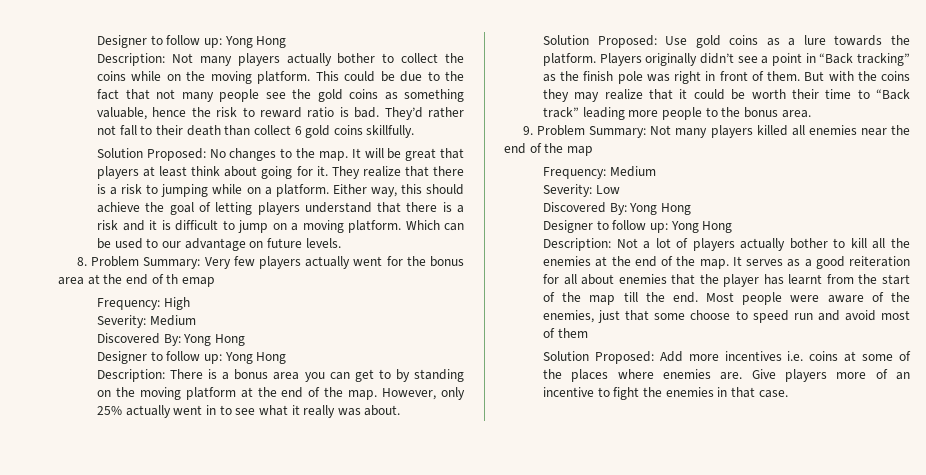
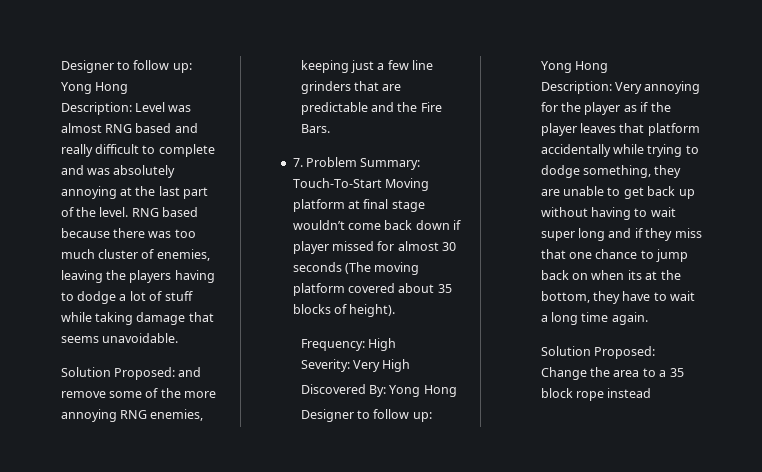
[97,35,287,48] [97,53,464,66] [97,71,465,84] [97,89,464,102] [97,107,464,120] [97,125,415,138] [97,148,464,161] [97,166,465,179] [97,184,465,197] [97,202,465,215] [97,220,464,233] [97,238,341,251] [77,256,464,269] [58,274,215,287] Designer to follow up: Yong Hong // Description: Not many players actually bother to collect the coins while on the moving platform. This could be due to the fact that not many people see the gold coins as something valuable, hence the risk to reward ratio is bad. They’d rather not fall to their death than collect 6 gold coins skillfully. // Solution Proposed: No changes to the map. It will be great that players at least think about going for it. They realize that there is a risk to jumping while on a platform. Either way, this should achieve the goal of letting players understand that there is a risk and it is difficult to jump on a moving platform. Which can be used to our advantage on future levels. // 8. Problem Summary: Very few players actually went for the bonus area at the end of th emap -> [60,60,192,73] [60,82,129,94] [60,102,192,115] [60,123,198,133] [60,144,215,157] [60,165,176,178] [60,186,209,199] [60,207,199,217] [60,228,196,238] [60,249,210,261] [60,270,215,283] [60,291,193,304] [60,312,214,325] [60,333,179,343] [60,367,202,380] [60,388,217,398] [60,409,204,422] [300,60,434,73] [300,81,402,94] [300,102,442,115] [300,124,330,133] [292,157,421,170] [292,178,429,191] [292,199,425,212] [292,220,462,230] [292,241,457,254] [292,262,420,275] [292,283,452,296] [292,304,396,317] Designer to follow up: Yong Hong // Description: Level was almost RNG based and really difficult to complete and was absolutely annoying at the last part of the level. RNG based because there was too much cluster of enemies, leaving the players having to dodge a lot of stuff while taking damage that seems unavoidable. // Solution Proposed: and remove some of the more annoying RNG enemies, keeping just a few line grinders that are predictable and the Fire Bars. // 7. Problem Summary: Touch-To-Start Moving platform at final stage wouldn’t come back down if player missed for almost 30 seconds (The moving platform covered about 35 blocks of height).
[149,315,196,326] Medium -> [353,359,411,372] Very High
[170,369,465,382] [97,387,465,400] [97,405,401,418] [543,35,910,48] [543,53,910,66] [543,71,910,84] [543,89,910,102] [543,107,811,120] [523,125,910,138] [504,143,593,156] [543,166,656,179] [543,184,620,197] [543,202,691,215] [543,220,733,233] [543,238,910,251] [543,256,910,269] [543,274,910,287] [543,292,910,305] [543,310,910,323] [543,328,588,338] [543,351,911,364] [543,369,910,382] [543,387,788,400] There is a bonus area you can get to by standing on the moving platform at the end of the map. However, only 25% actually went in to see what it really was about. // Solution Proposed: Use gold coins as a lure towards the platform. Players originally didn’t see a point in “Back tracking” as the finish pole was right in front of them. But with the coins they may realize that it could be worth their time to “Back track” leading more people to the bonus area. // 9. Problem Summary: Not many players killed all enemies near the end of the map // Frequency: Medium // Severity: Low // Discovered By: Yong Hong // Designer to follow up: Yong Hong // Description: Not a lot of players actually bother to kill all the enemies at the end of the map. It serves as a good reiteration for all about enemies that the player has learnt from the start of the map till the end. Most people were aware of the enemies, just that some choose to speed run and avoid most of them // Solution Proposed: Add more incentives i.e. coins at some of the places where enemies are. Give players more of an incentive to fight the enemies in that case. -> [615,81,701,94] [540,102,671,115] [540,123,700,136] [540,144,699,157] [540,165,682,178] [540,186,695,199] [540,207,676,220] [540,228,702,241] [540,249,689,262] [540,270,681,280] [540,291,696,304] [540,312,648,325] [540,346,656,359] [540,367,684,380] [540,388,652,401] Very annoying for the player as if the player leaves that platform accidentally while trying to dodge something, they are unable to get back up without having to wait super long and if they miss that one chance to jump back on when its at the bottom, they have to wait a long time again. // Solution Proposed: Change the area to a 35 block rope instead

